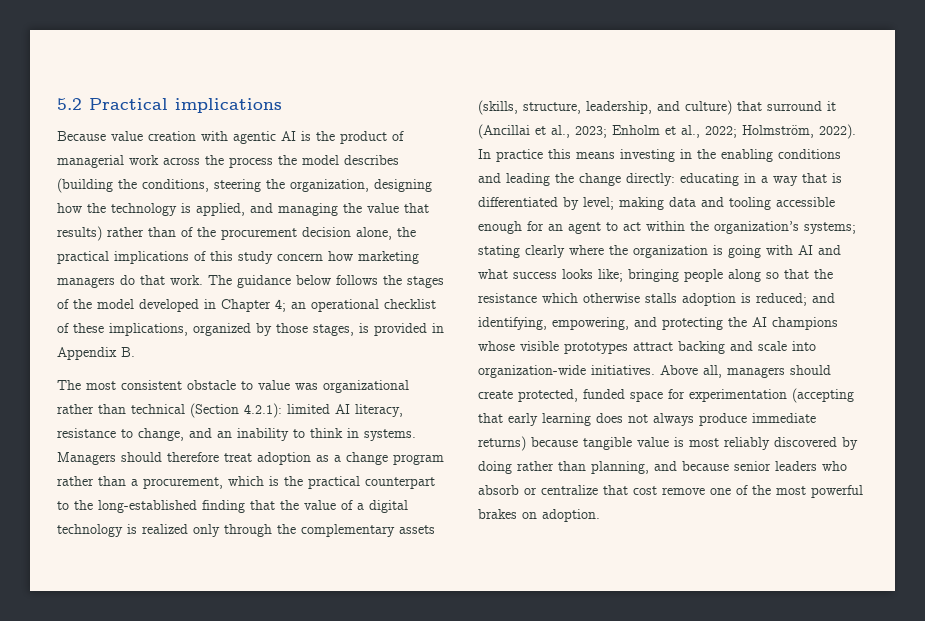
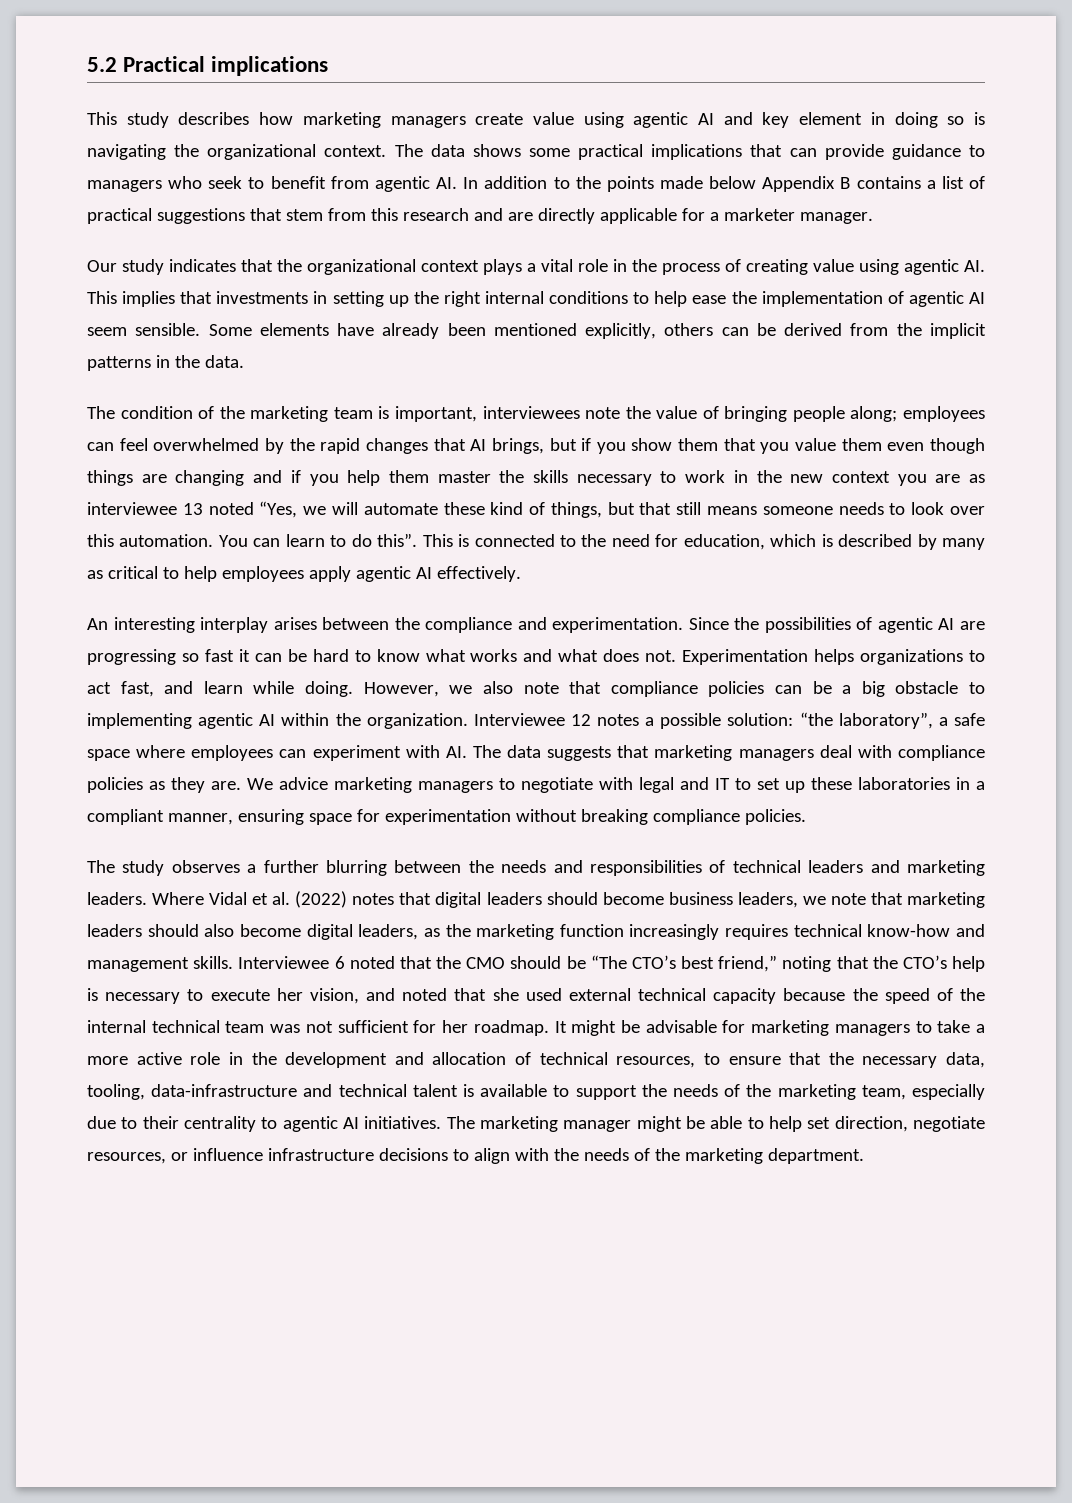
[57,131,404,144] [57,155,399,168] [57,178,432,193] [57,203,429,216] [57,226,416,241] [57,251,419,264] [57,275,444,288] [57,299,436,312] [57,323,444,336] [57,347,135,360] [57,380,409,393] [57,403,403,418] [57,428,416,441] [57,452,444,465] [57,476,435,489] [57,500,408,513] [57,524,435,537] [478,100,836,115] [478,124,856,139] [478,149,841,162] [478,173,842,186] [478,197,835,210] [478,221,856,234] [478,245,841,258] [478,269,833,282] [478,293,835,306] [478,317,838,330] [478,341,816,354] [478,365,831,378] [478,388,854,403] [478,413,816,426] [478,436,858,451] [478,461,847,474] [478,485,863,498] [478,509,600,522] Because value creation with agentic AI is the product of managerial work across the process the model describes (building the conditions, steering the organization, designing how the technology is applied, and managing the value that results) rather than of the procurement decision alone, the practical implications of this study concern how marketing managers do that work. The guidance below follows the stages of the model developed in Chapter 4; an operational checklist of these implications, organized by those stages, is provided in Appendix B. // The most consistent obstacle to value was organizational rather than technical (Section 4.2.1): limited AI literacy, resistance to change, and an inability to think in systems. Managers should therefore treat adoption as a change program rather than a procurement, which is the practical counterpart to the long-established finding that the value of a digital technology is realized only through the complementary assets (skills, structure, leadership, and culture) that surround it (Ancillai et al., 2023; Enholm et al., 2022; Holmström, 2022). In practice this means investing in the enabling conditions and leading the change directly: educating in a way that is differentiated by level; making data and tooling accessible enough for an agent to act within the organization’s systems; stating clearly where the organization is going with AI and what success looks like; bringing people along so that the resistance which otherwise stalls adoption is reduced; and identifying, empowering, and protecting the AI champions whose visible prototypes attract backing and scale into organization-wide initiatives. Above all, managers should create protected, funded space for experimentation (accepting that early learning does not always produce immediate returns) because tangible value is most reliably discovered by doing rather than planning, and because senior leaders who absorb or centralize that cost remove one of the most powerful brakes on adoption. -> [87,112,986,128] [87,144,985,160] [87,176,985,192] [87,208,873,224] [87,259,985,275] [87,291,985,307] [87,323,986,339] [87,355,244,371] [87,406,985,422] [87,438,985,454] [87,470,986,486] [87,501,985,518] [87,533,986,550] [87,566,521,582] [87,617,985,633] [87,649,986,665] [87,681,985,697] [87,712,985,729] [87,745,985,761] [87,777,985,793] [87,809,806,825] [87,860,985,876] [87,891,985,908] [87,924,985,940] [87,955,985,972] [87,988,985,1004] [87,1020,985,1036] [87,1052,985,1068] [87,1084,986,1100] [87,1116,986,1132] [87,1148,864,1164] This study describes how marketing managers create value using agentic AI and key element in doing so is navigating the organizational context. The data shows some practical implications that can provide guidance to managers who seek to benefit from agentic AI. In addition to the points made below Appendix B contains a list of practical suggestions that stem from this research and are directly applicable for a marketer manager. // Our study indicates that the organizational context plays a vital role in the process of creating value using agentic AI. This implies that investments in setting up the right internal conditions to help ease the implementation of agentic AI seem sensible. Some elements have already been mentioned explicitly, others can be derived from the implicit patterns in the data. // The condition of the marketing team is important, interviewees note the value of bringing people along; employees can feel overwhelmed by the rapid changes that AI brings, but if you show them that you value them even though things are changing and if you help them master the skills necessary to work in the new context you are as interviewee 13 noted “Yes, we will automate these kind of things, but that still means someone needs to look over this automation. You can learn to do this”. This is connected to the need for education, which is described by many as critical to help employees apply agentic AI effectively. // An interesting interplay arises between the compliance and experimentation. Since the possibilities of agentic AI are progressing so fast it can be hard to know what works and what does not. Experimentation helps organizations to act fast, and learn while doing. However, we also note that compliance policies can be a big obstacle to implementing agentic AI within the organization. Interviewee 12 notes a possible solution: “the laboratory”, a safe space where employees can experiment with AI. The data suggests that marketing managers deal with compliance policies as they are. We advice marketing managers to negotiate with legal and IT to set up these laboratories in a compliant manner, ensuring space for experimentation without breaking compliance policies. // The study observes a further blurring between the needs and responsibilities of technical leaders and marketing leaders. Where Vidal et al. (2022) notes that digital leaders should become business leaders, we note that marketing leaders should also become digital leaders, as the marketing function increasingly requires technical know-how and management skills. Interviewee 6 noted that the CMO should be “The CTO’s best friend,” noting that the CTO’s help is necessary to execute her vision, and noted that she used external technical capacity because the speed of the internal technical team was not sufficient for her roadmap. It might be advisable for marketing managers to take a more active role in the development and allocation of technical resources, to ensure that the necessary data, tooling, data-infrastructure and technical talent is available to support the needs of the marketing team, especially due to their centrality to agentic AI initiatives. The marketing manager might be able to help set direction, negotiate resources, or influence infrastructure decisions to align with the needs of the marketing department.

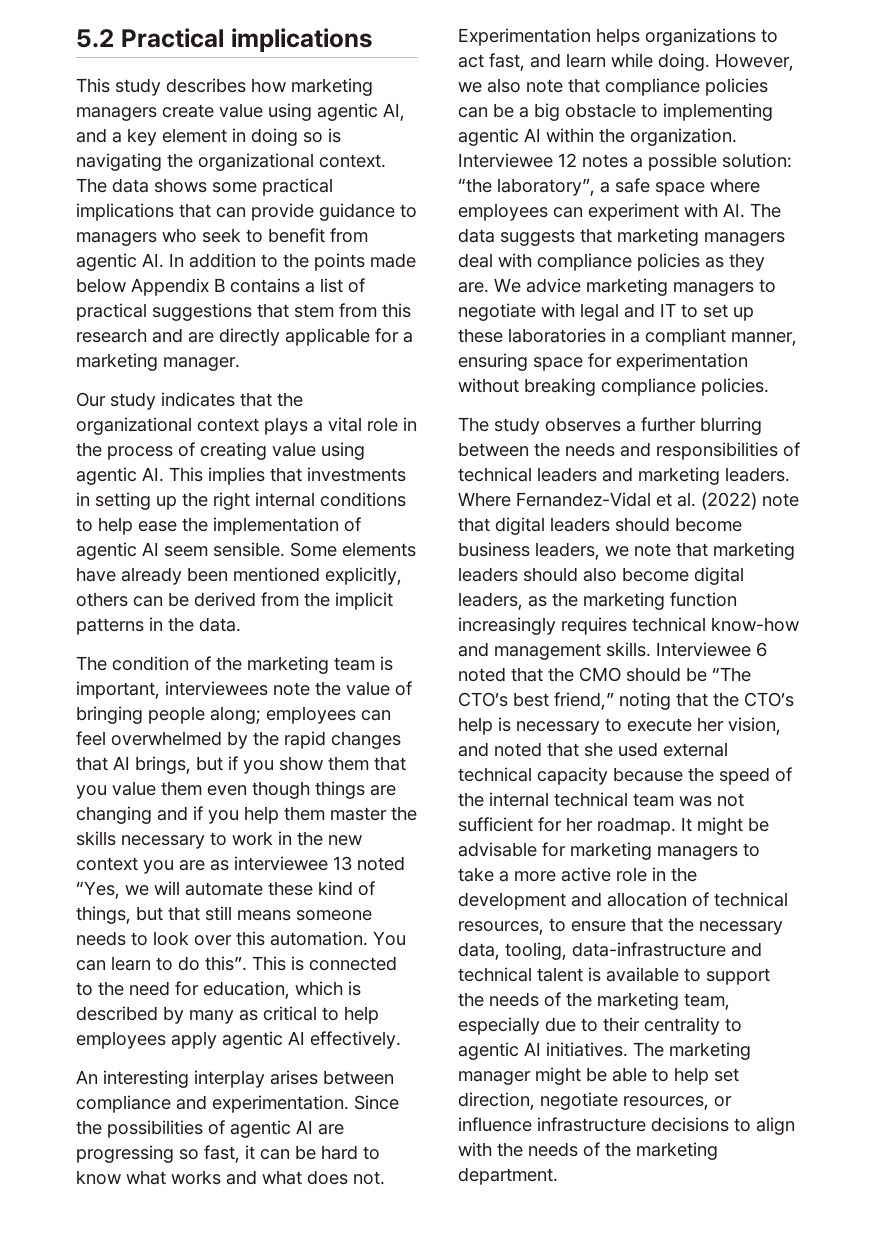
[698,112,753,125] AI and -> [383,103,405,121] [76,128,122,143] AI, and a
[723,208,795,221] marketer -> [76,353,158,371] marketing
[394,617,420,630] the -> (394, 1077) none
[204,649,234,662] fast -> [204,1145,240,1163] fast,
[209,892,248,905] Vidal -> [516,492,651,507] Fernandez-Vidal
[352,893,395,905] notes -> [762,493,799,507] note

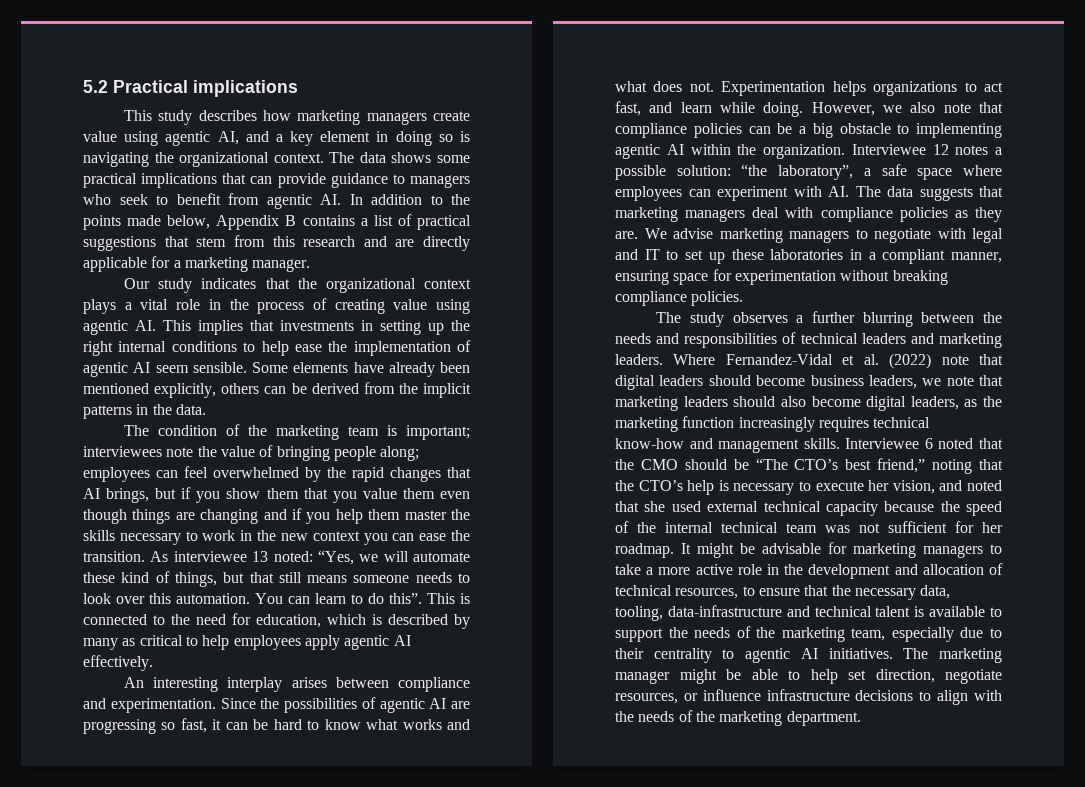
[76,278,126,293] below -> [167,215,211,229] below,
[76,681,160,699] important, -> [406,425,470,440] important;
[179,860,229,871] are as -> [392,530,470,541] [83,551,169,562] can ease the transition. As
[357,856,405,871] noted -> [273,551,313,562] noted:
[526,278,581,293] advice -> [673,228,713,239] advise

